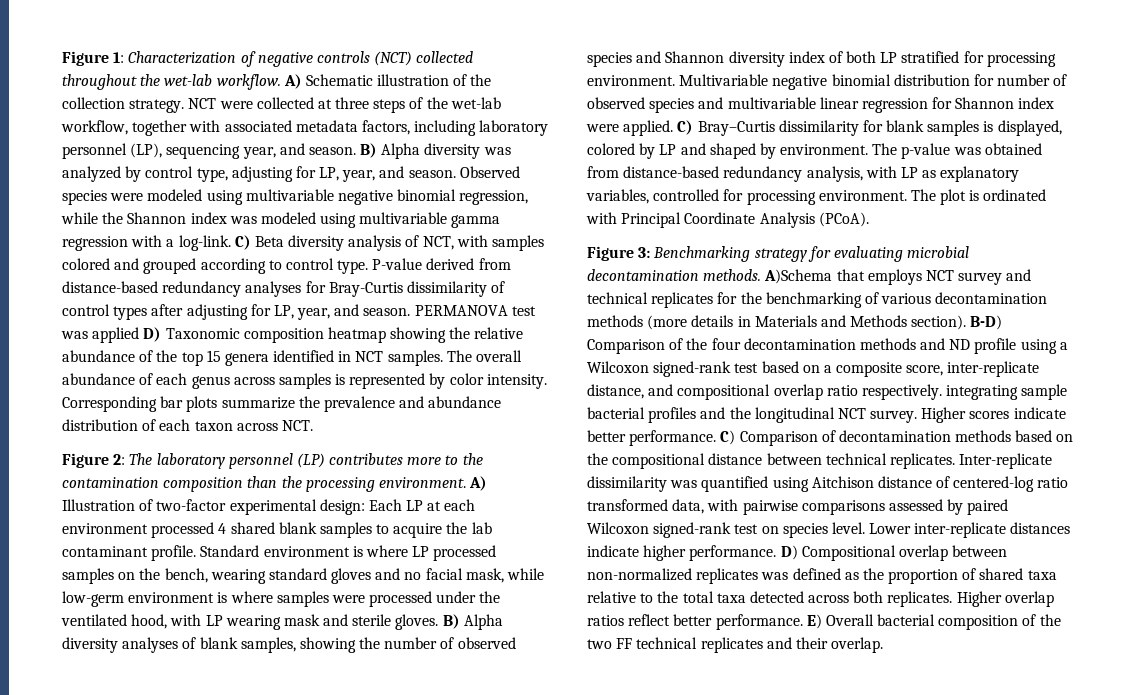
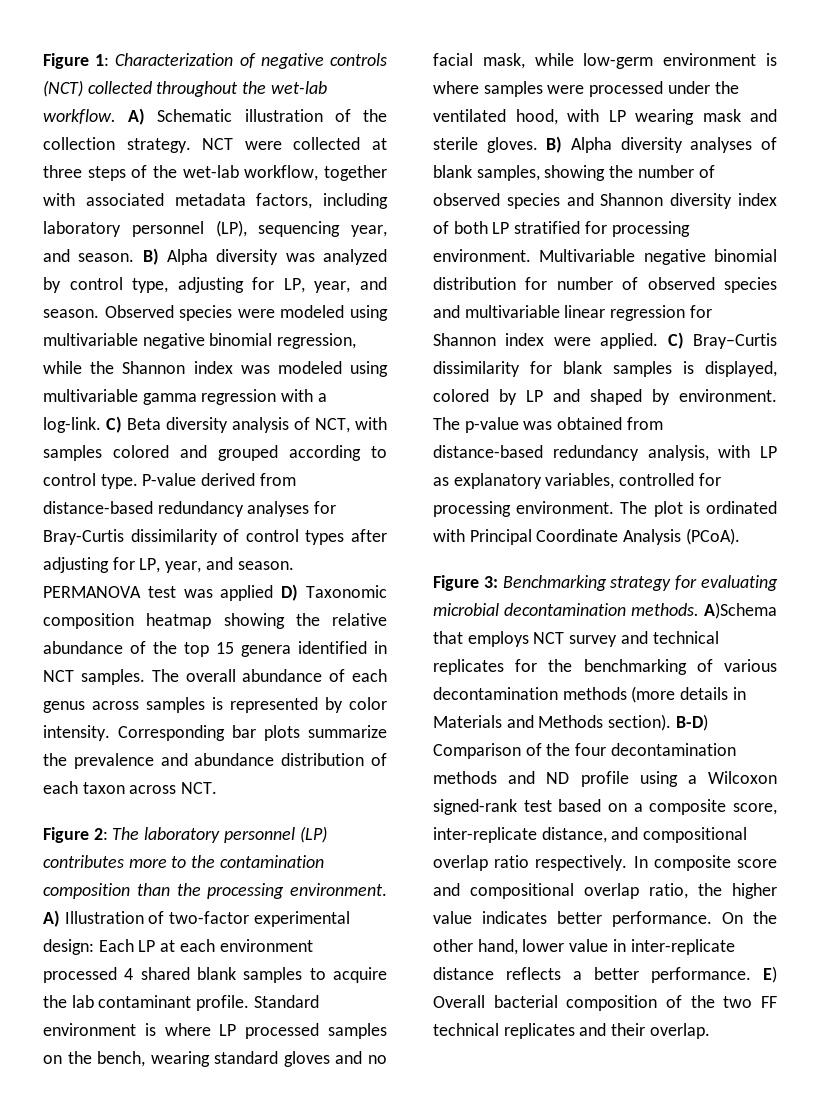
[946,384,1068,400] [587,407,1066,423] [587,430,1074,446] [587,453,1053,469] [587,476,1069,492] [587,499,1009,515] [587,522,1071,538] [587,545,1008,561] [587,568,1057,584] [587,591,1054,607] [587,614,671,626] integrating sample bacterial profiles and the longitudinal NCT survey. Higher scores indicate better performance. C) Comparison of decontamination methods based on the compositional distance between technical replicates. Inter-replicate dissimilarity was quantified using Aitchison distance of centered-log ratio transformed data, with pairwise comparisons assessed by paired Wilcoxon signed-rank test on species level. Lower inter-replicate distances indicate higher performance. D) Compositional overlap between non-normalized replicates was defined as the proportion of shared taxa relative to the total taxa detected across both replicates. Higher overlap ratios reflect -> [633,855,777,871] [433,883,777,899] [433,911,777,927] [433,939,735,955] [433,967,582,980] In composite score and compositional overlap ratio, the higher value indicates better performance. On the other hand, lower value in inter-replicate distance reflects a

